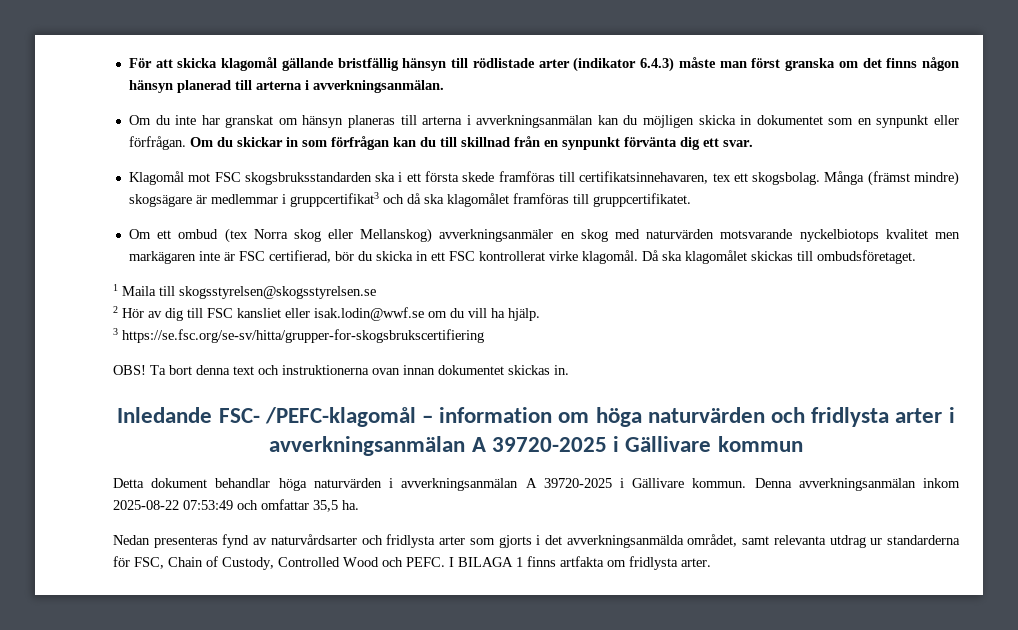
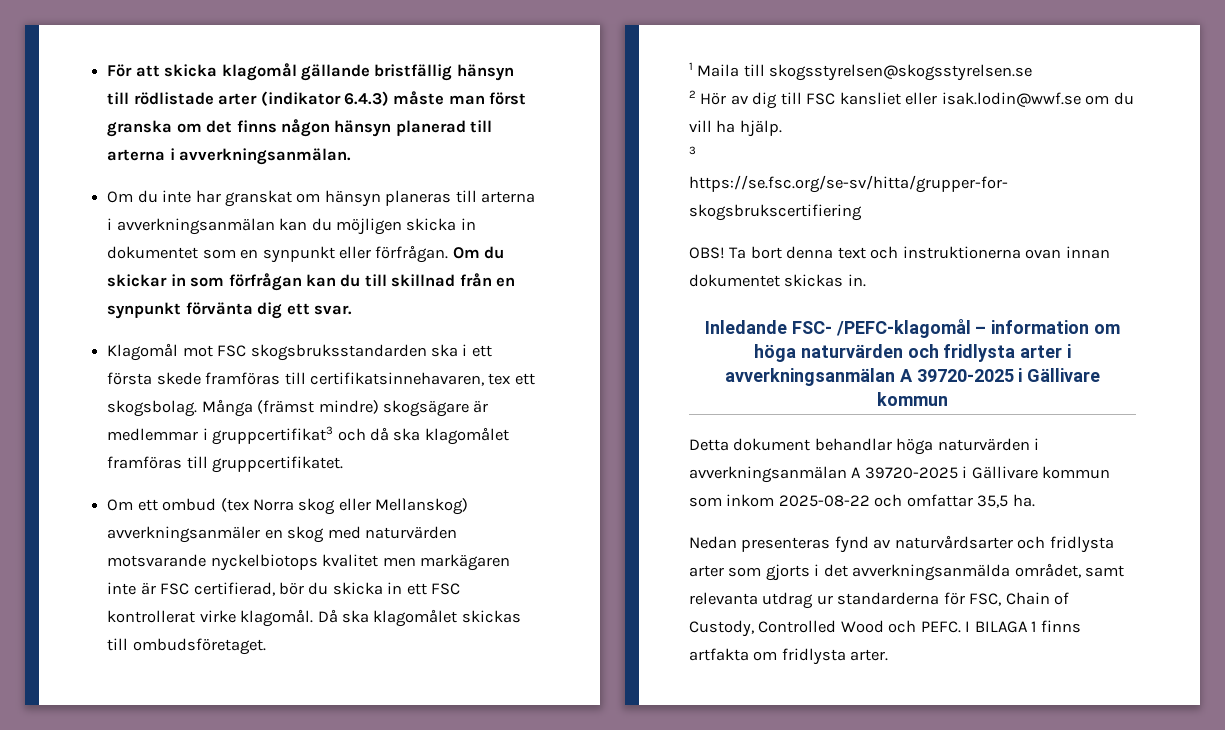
[692,478,916,491] kommun. Denna avverkningsanmälan -> [1042,466,1111,479] [689,497,722,507] kommun som
[183,500,233,510] 07:53:49 -> (870, 501) none

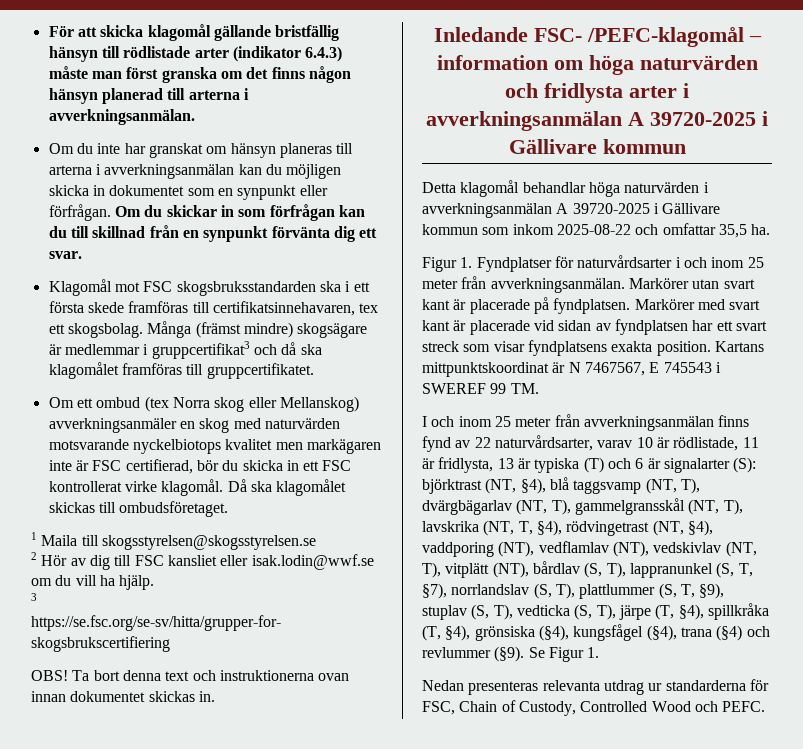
[733,438,811,451] dokument -> [460,180,520,197] klagomål
[689,535,1114,553] [689,563,1125,581] Nedan presenteras fynd av naturvårdsarter och fridlysta arter som gjorts i det avverkningsanmälda området, samt -> [422,255,764,272] [422,276,755,293] [422,297,761,314] [422,319,767,335] [422,340,764,356] [422,362,721,377] [422,383,539,394] [422,414,750,431] [422,435,759,452] [422,457,757,473] [422,477,700,494] [422,498,743,515] [422,520,713,536] [422,541,757,557] [422,561,753,578] [422,583,725,599] [422,603,769,620] [422,624,770,641] [422,646,600,662] [422,680,539,695] Figur 1. Fyndplatser för naturvårdsarter i och inom 25 meter från avverkningsanmälan. Markörer utan svart kant är placerade på fyndplatsen. Markörer med svart kant är placerade vid sidan av fyndplatsen har ett svart streck som visar fyndplatsens exakta position. Kartans mittpunktskoordinat är N 7467567, E 745543 i SWEREF 99 TM. // I och inom 25 meter från avverkningsanmälan finns fynd av 22 naturvårdsarter, varav 10 är rödlistade, 11 är fridlysta, 13 är typiska (T) och 6 är signalarter (S): björktrast (NT, §4), blå taggsvamp (NT, T), dvärgbägarlav (NT, T), gammelgransskål (NT, T), lavskrika (NT, T, §4), rödvingetrast (NT, §4), vaddporing (NT), vedflamlav (NT), vedskivlav (NT, T), vitplätt (NT), bårdlav (S, T), lappranunkel (S, T, §7), norrlandslav (S, T), plattlummer (S, T, §9), stuplav (S, T), vedticka (S, T), järpe (T, §4), spillkråka (T, §4), grönsiska (§4), kungsfågel (§4), trana (§4) och revlummer (§9). Se Figur 1. // Nedan presenteras
[965,620,1081,633] [689,648,889,665] I BILAGA 1 finns artfakta om fridlysta arter. -> (766, 706) none

